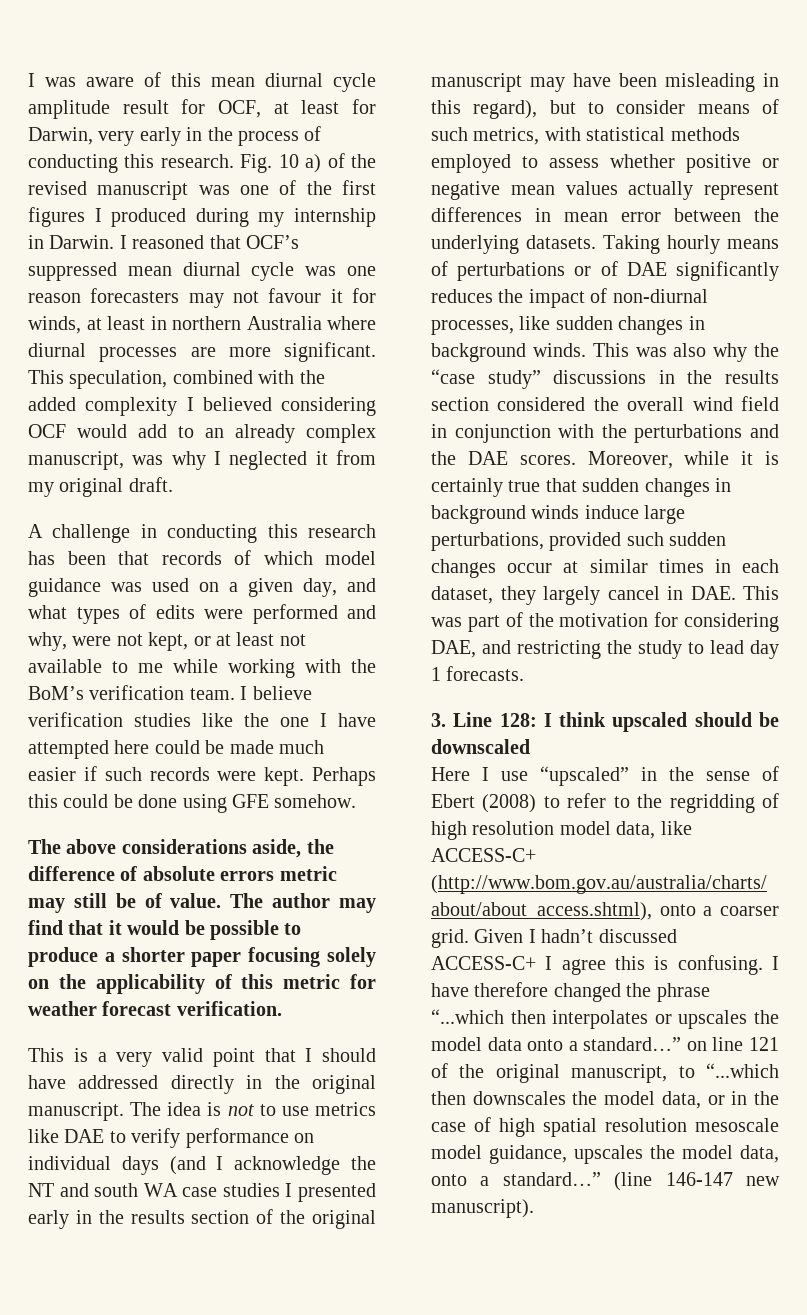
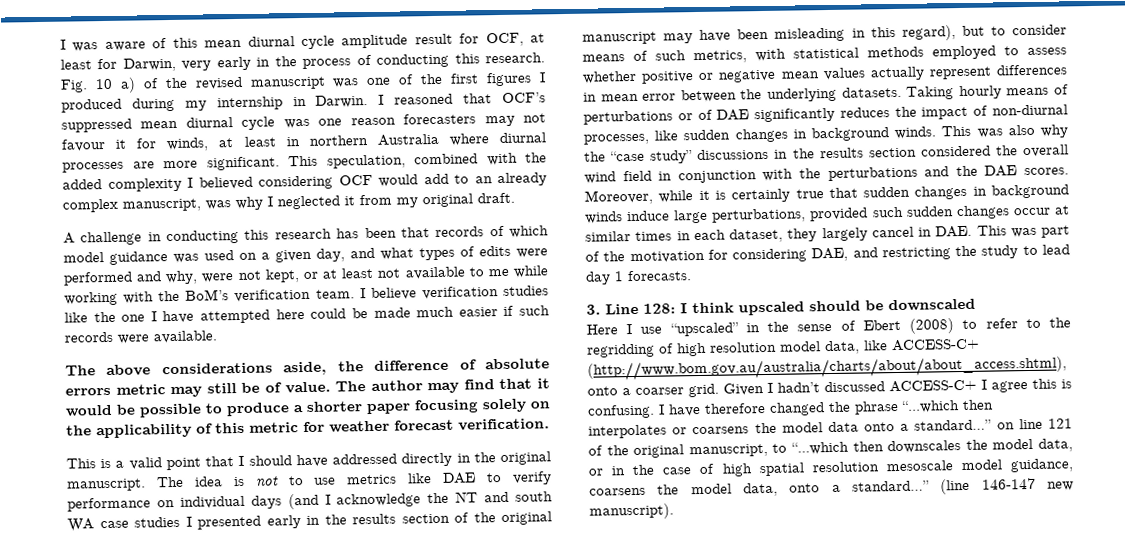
[264,767,377,786] [28,794,357,813] kept. Perhaps this could be done using GFE somehow. -> [153,330,217,344] available.
[116,1052,153,1067] very -> (125, 464) none
[678,1010,748,1029] upscales -> [692,426,750,435] coarsens
[574,1145,643,1164] upscales -> [589,487,646,496] coarsens

